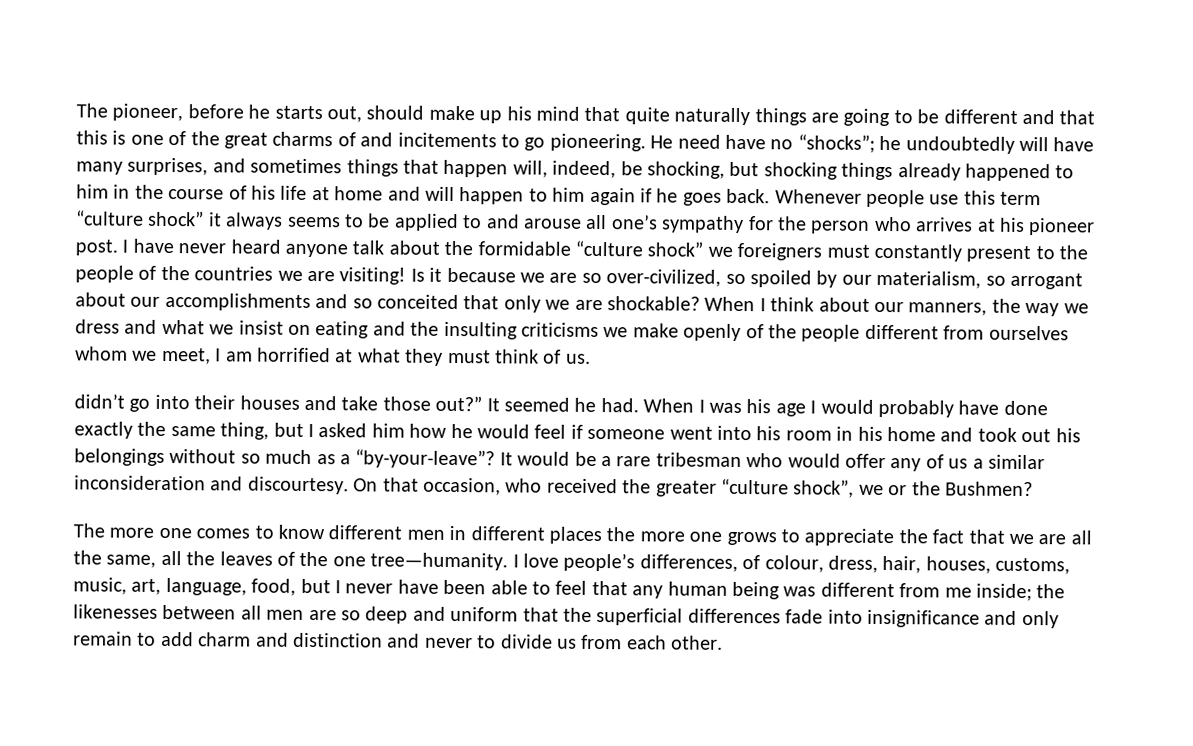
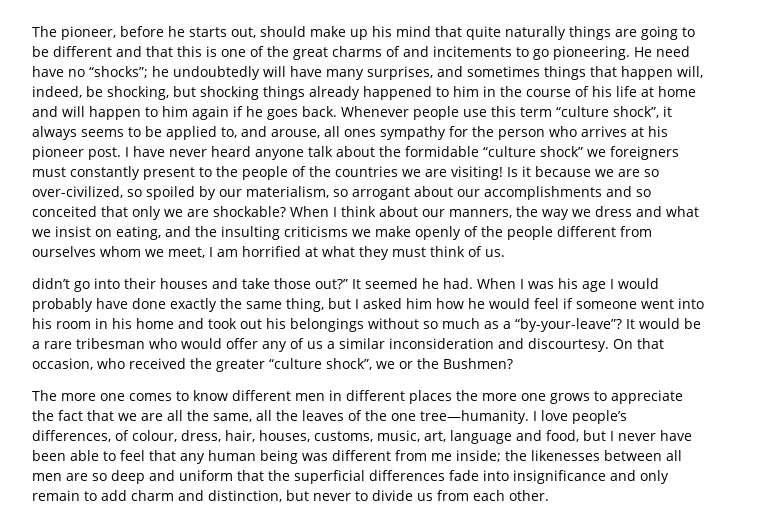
[148,210,205,227] shock” -> [613,106,659,118] shock”,
[463,214,658,230] to and arouse all one’s -> [221,126,376,138] to, and arouse, all ones
[315,321,370,339] eating -> [116,226,161,240] eating,
[165,577,247,596] language, -> [450,430,542,444] language and
[293,632,421,648] distinction and -> [208,490,309,502] distinction, but

